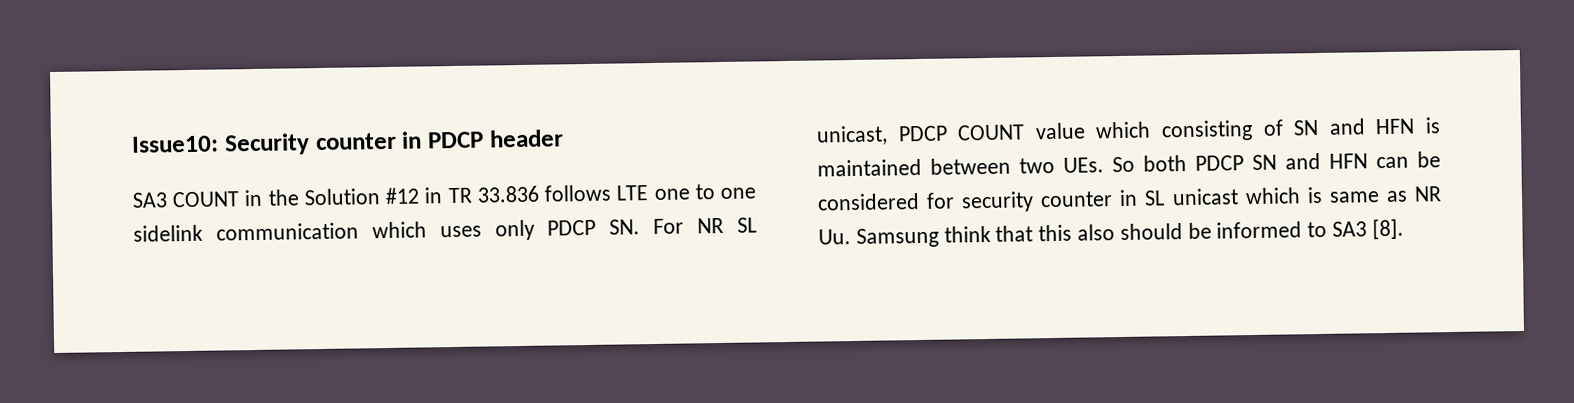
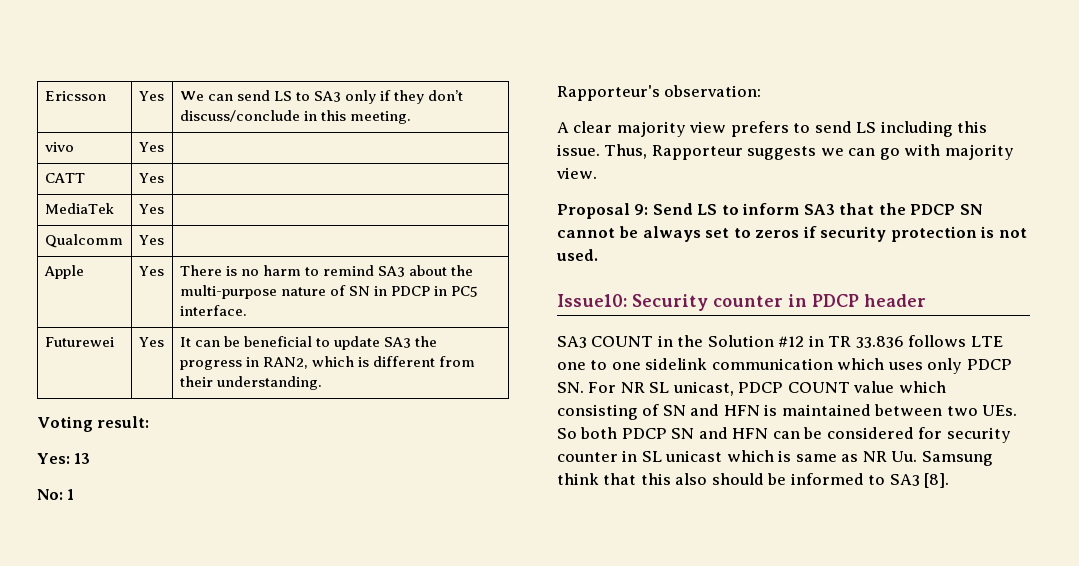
(131, 144) none -> [44,91,106,101] [138,91,164,101] [179,90,464,104] [179,110,411,124] [44,142,74,152] [138,142,164,152] [44,173,85,183] [138,173,164,183] [44,203,114,214] [138,204,164,214] [44,234,123,248] [138,235,164,245] [43,265,84,279] [138,266,164,276] [179,265,474,277] [179,285,479,299] [179,305,247,316] [44,337,114,347] [138,337,164,347] [179,336,438,350] [179,356,476,370] [179,376,322,390] [37,416,150,432] [37,453,91,464] [37,489,75,500] [557,85,762,101] [557,121,988,137] [557,144,1014,160] [556,167,597,179] [557,203,982,219] [557,226,1027,242] [556,249,598,261] Ericsson | Yes | We can send LS to SA3 only if they don’t discuss/conclude in this meeting. // vivo | Yes | // CATT | Yes | // MediaTek | Yes | // Qualcomm | Yes | // Apple | Yes | There is no harm to remind SA3 about the multi-purpose nature of SN in PDCP in PC5 interface. // Futurewei | Yes | It can be beneficial to update SA3 the progress in RAN2, which is different from their understanding. // Voting result: // Yes: 13 // No: 1 // Rapporteur's observation: // A clear majority view prefers to send LS including this issue. Thus, Rapporteur suggests we can go with majority view. // Proposal 9: Send LS to inform SA3 that the PDCP SN cannot be always set to zeros if security protection is not used. //

